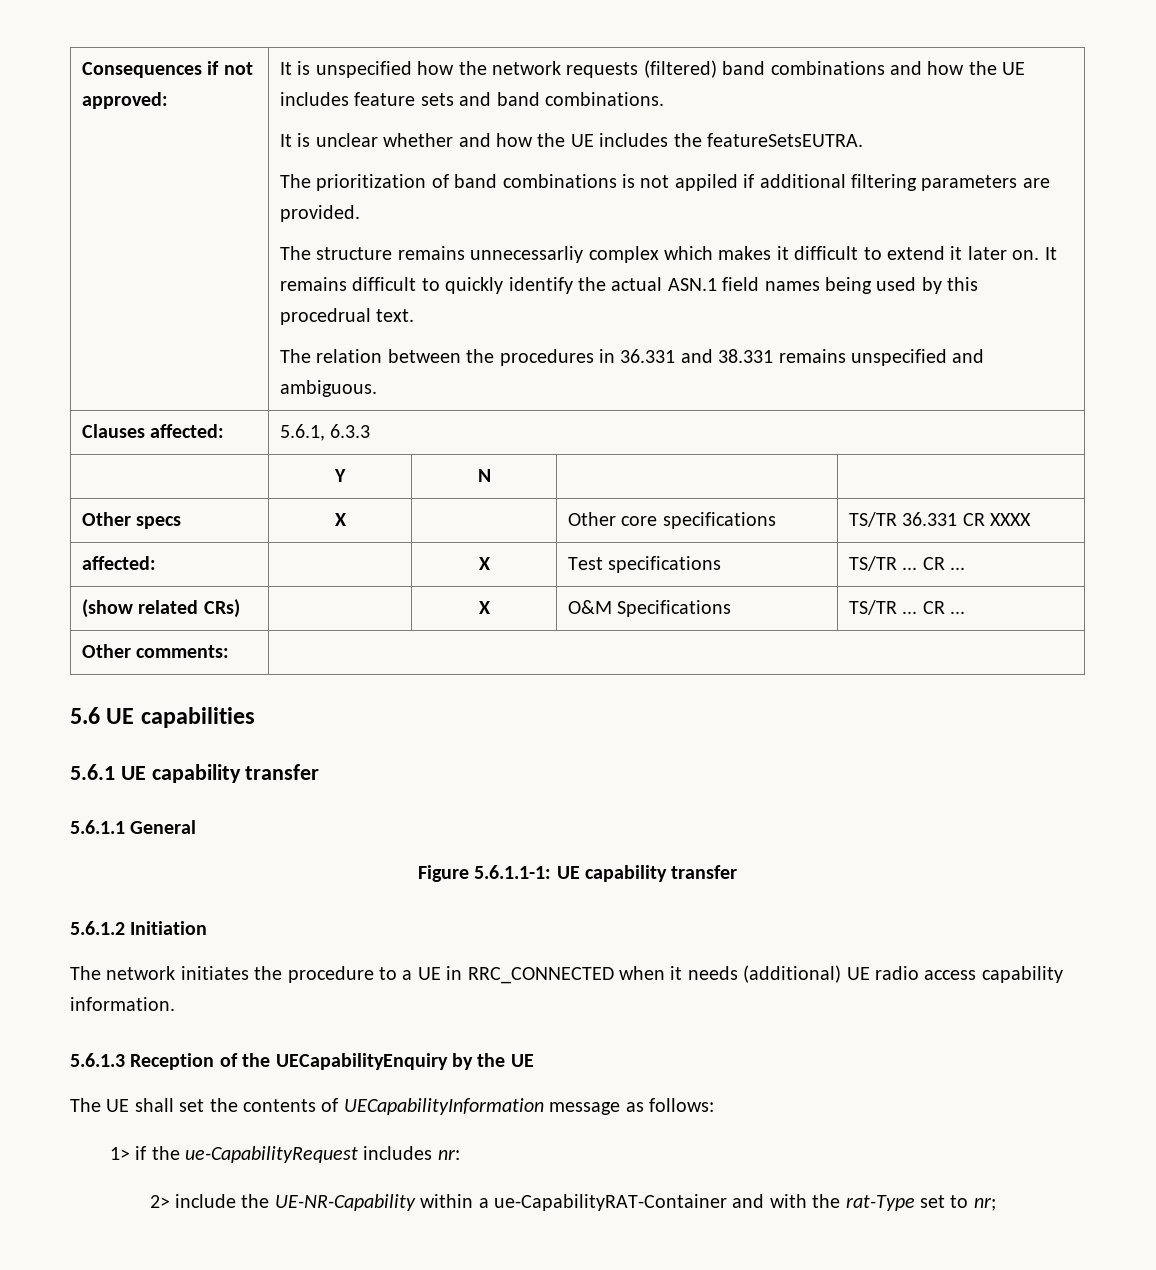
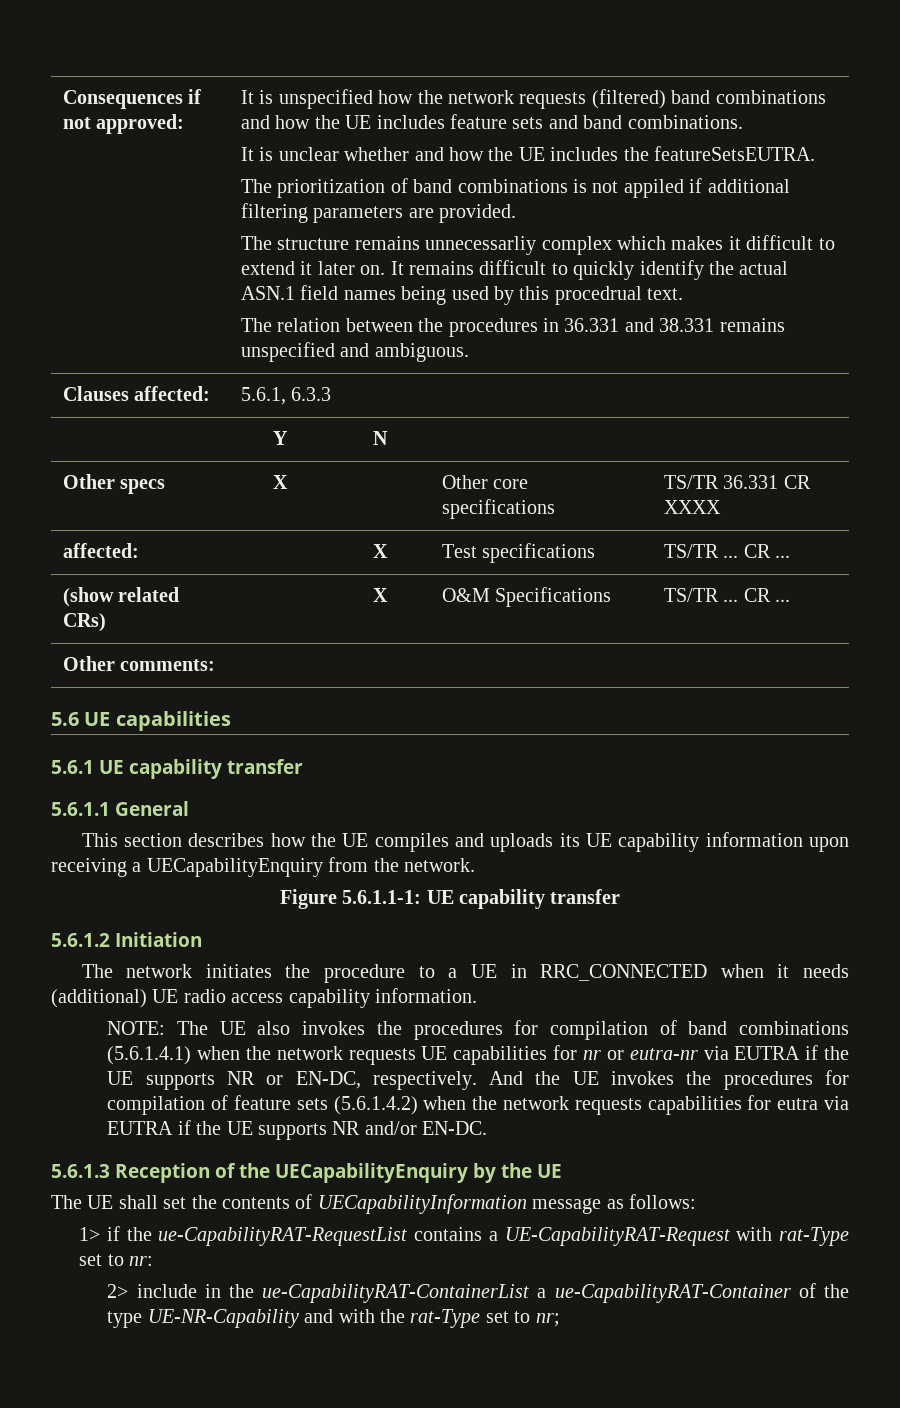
(197, 827) none -> [81,832,849,852] [51,857,475,877] // This section describes how the UE compiles and uploads its UE capability information upon receiving a UECapabilityEnquiry from the network.
(175, 1004) none -> [107,1020,850,1040] [107,1045,850,1065] [107,1070,850,1090] [107,1095,850,1115] [107,1120,488,1140] // NOTE: The UE also invokes the procedures for compilation of band combinations (5.6.1.4.1) when the network requests UE capabilities for nr or eutra-nr via EUTRA if the UE supports NR or EN-DC, respectively. And the UE invokes the procedures for compilation of feature sets (5.6.1.4.2) when the network requests capabilities for eutra via EUTRA if the UE supports NR and/or EN-DC.
[185,1146,460,1163] [149,1194,728,1211] ue-CapabilityRequest includes nr: // 2> include the UE-NR-Capability within a ue-CapabilityRAT-Container -> [158,1227,849,1246] [79,1254,153,1266] [107,1283,849,1303] [107,1309,299,1328] ue-CapabilityRAT-RequestList contains a UE-CapabilityRAT-Request with rat-Type set to nr: // 2> include in the ue-CapabilityRAT-ContainerList a ue-CapabilityRAT-Container of the type UE-NR-Capability

